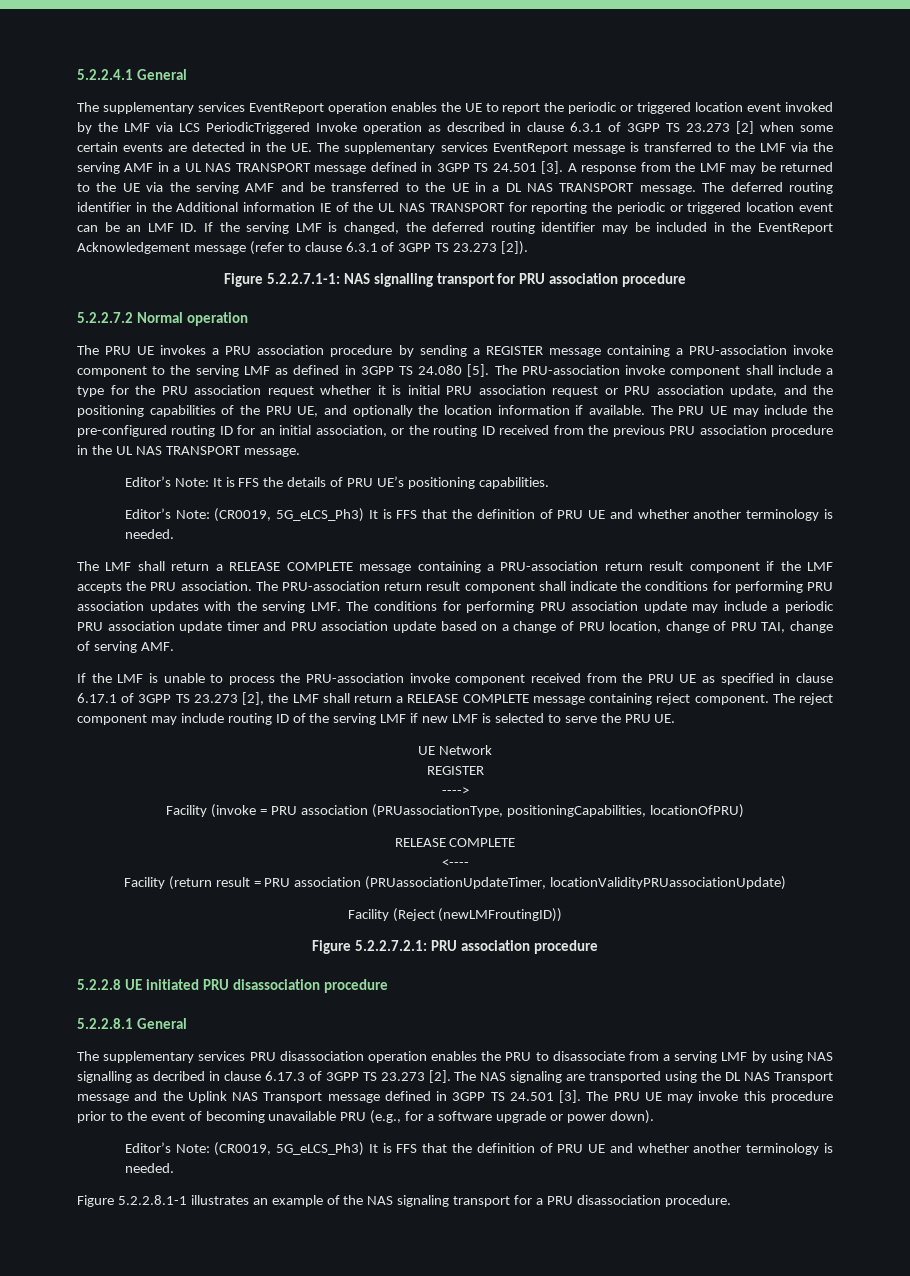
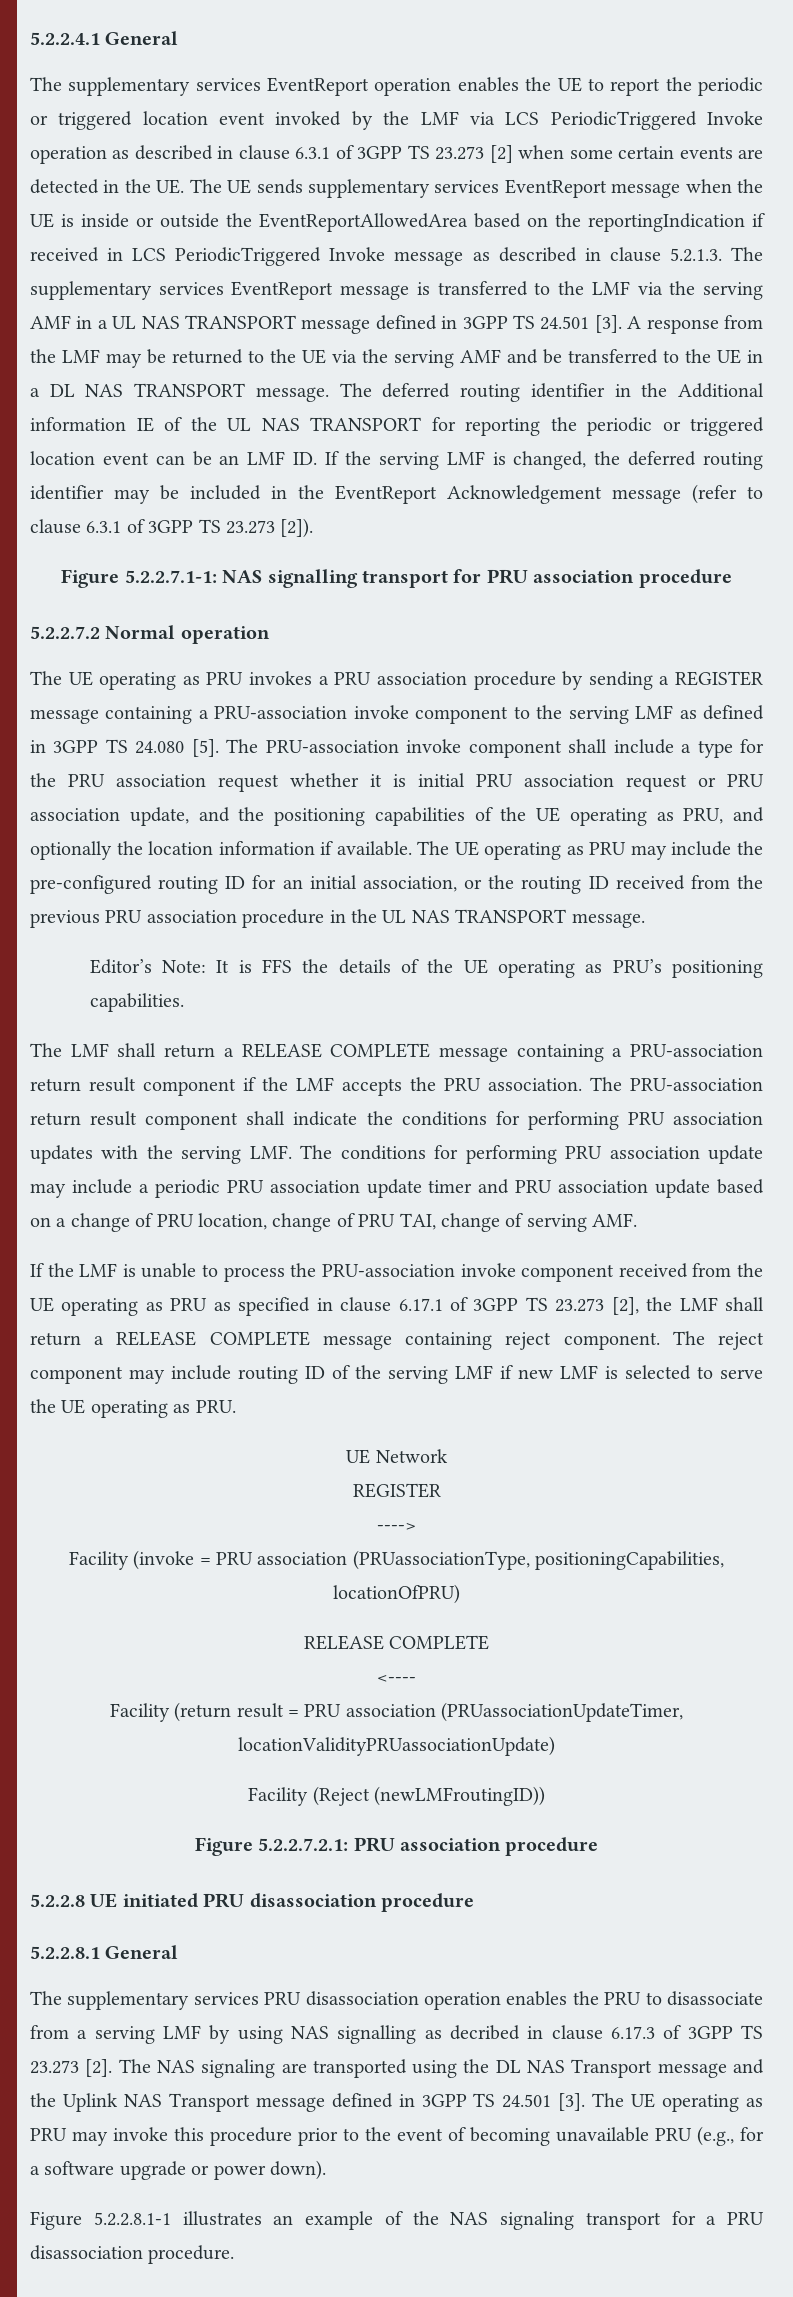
(340, 147) none -> [227,179,763,198] [30,213,765,232] [30,247,764,266] UE sends supplementary services EventReport message when the UE is inside or outside the EventReportAllowedArea based on the reportingIndication if received in LCS PeriodicTriggered Invoke message as described in clause 5.2.1.3. The
[105,346,155,355] PRU UE -> [68,671,244,690] UE operating as PRU
[265,406,319,417] PRU UE, -> [536,807,724,826] UE operating as PRU,
[678,406,727,415] PRU UE -> [454,841,627,860] UE operating as PRU
[347,476,549,489] [124,508,834,522] [124,529,174,539] PRU UE’s positioning capabilities. // Editor’s Note: (CR0019, 5G_eLCS_Ph3) It is FFS that the definition of PRU UE and whether another terminology is needed. -> [427,959,763,978] [89,993,184,1012] the UE operating as PRU’s positioning capabilities.
[647,674,697,683] PRU UE -> [30,1297,208,1316] UE operating as PRU
[624,714,676,723] PRU UE. -> [61,1399,236,1418] UE operating as PRU.
[613,1092,662,1101] PRU UE -> [631,2093,764,2112] [30,2128,67,2141] UE operating as PRU
[124,1142,834,1156] [124,1163,174,1173] // Editor’s Note: (CR0019, 5G_eLCS_Ph3) It is FFS that the definition of PRU UE and whether another terminology is needed. -> (326, 2170) none

